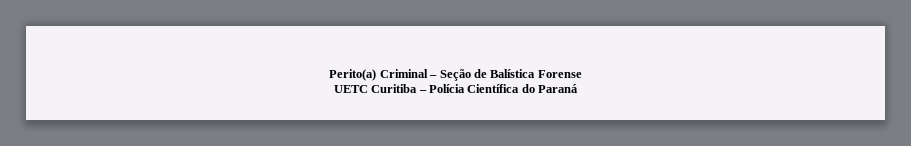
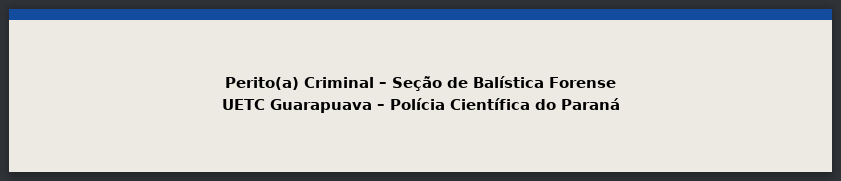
[371,84,418,93] Curitiba -> [269,99,372,113] Guarapuava

